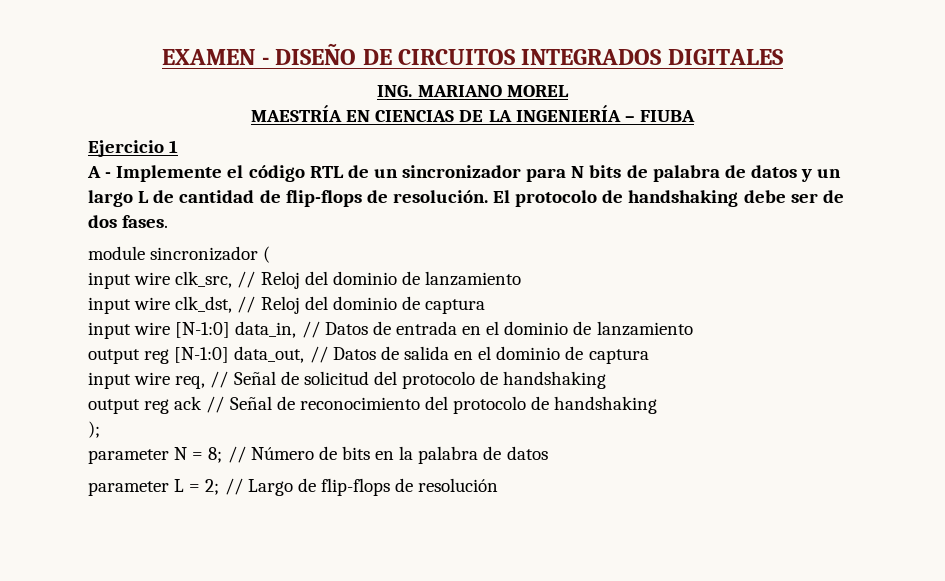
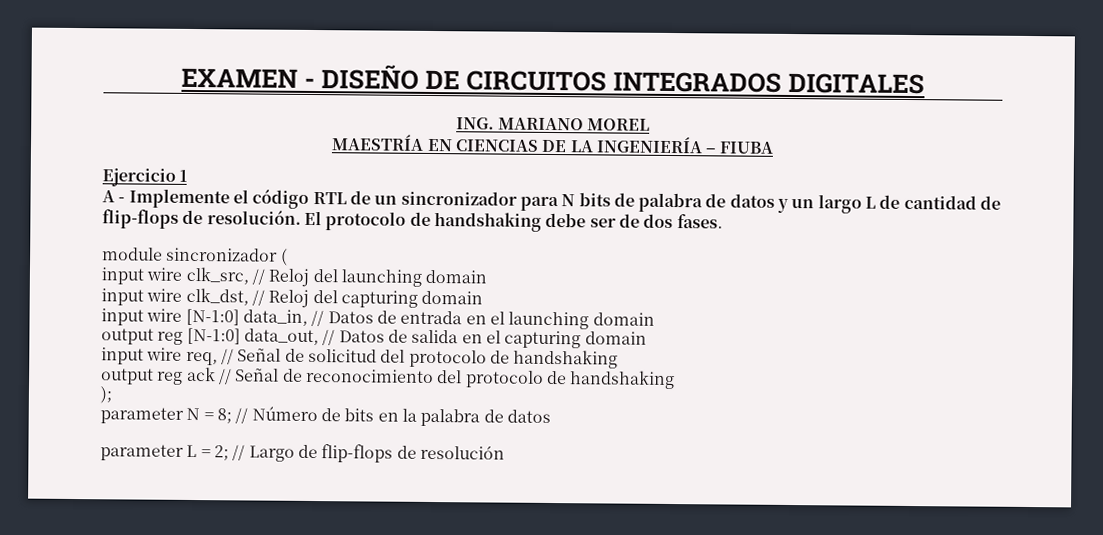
[332,271,522,286] dominio de lanzamiento -> [340,269,488,287] launching domain
[332,296,486,314] dominio de captura -> [340,290,484,308] capturing domain
[504,321,693,336] dominio de lanzamiento -> [508,311,655,330] launching domain
[496,346,649,364] dominio de captura -> [504,330,647,349] capturing domain

